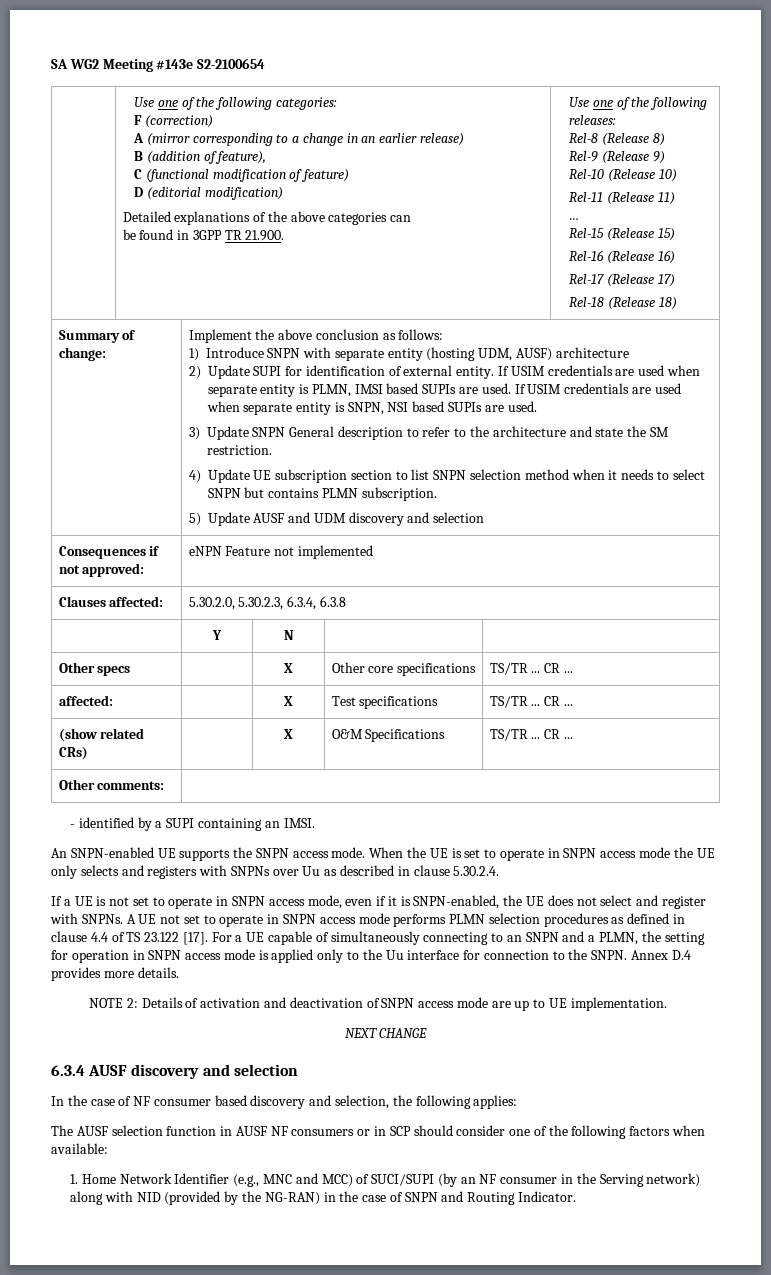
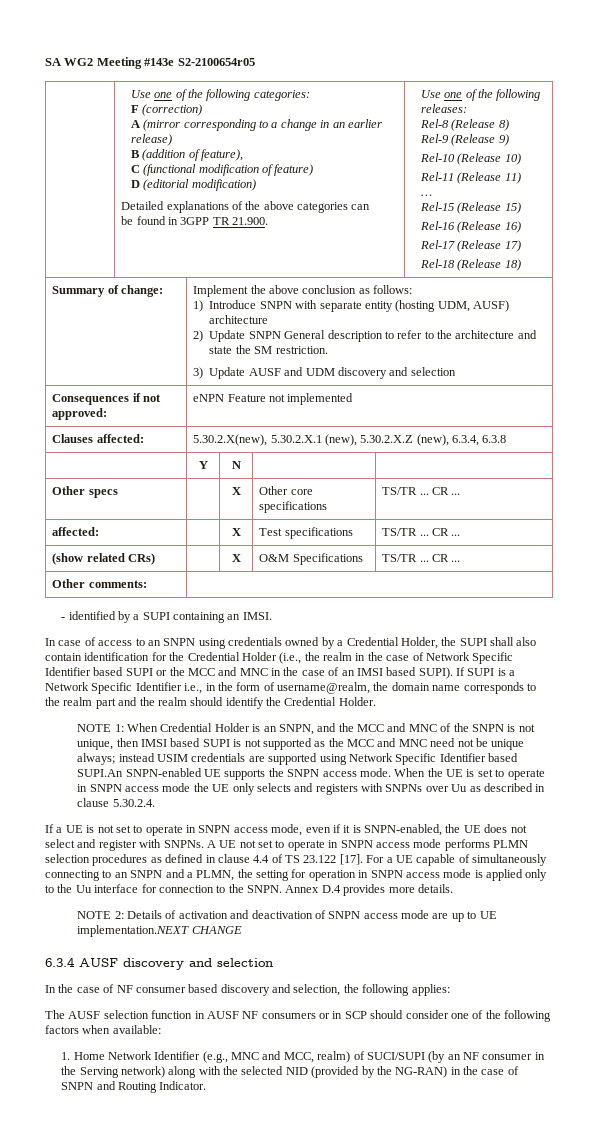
[197,58,266,69] S2-2100654 -> [177,58,255,66] S2-2100654r05
[253,365,700,379] [207,383,681,397] [206,401,537,415] [188,426,249,440] SUPI for identification of external entity. If USIM credentials are used when separate entity is PLMN, IMSI based SUPIs are used. If USIM credentials are used when separate entity is SNPN, NSI based SUPIs are used. // 3) Update -> (246, 336) none
[188,469,705,483] [207,487,437,501] [188,513,201,526] 4) Update UE subscription section to list SNPN selection method when it needs to select SNPN but contains PLMN subscription. // 5) -> [193,367,204,379] 3)
[188,597,284,610] 5.30.2.0, 5.30.2.3, -> [193,434,449,446] 5.30.2.X(new), 5.30.2.X.1 (new), 5.30.2.X.Z (new),
[51,848,67,858] An -> [45,637,537,649] [45,652,514,664] [45,667,516,679] [45,682,536,694] [45,697,376,709] [77,723,535,735] [77,738,525,750] [77,753,519,765] [77,769,124,777] In case of access to an SNPN using credentials owned by a Credential Holder, the SUPI shall also contain identification for the Credential Holder (i.e., the realm in the case of Network Specific Identifier based SUPI or the MCC and MNC in the case of an IMSI based SUPI). If SUPI is a Network Specific Identifier i.e., in the form of username@realm, the domain name corresponds to the realm part and the realm should identify the Credential Holder. // NOTE 1: When Credential Holder is an SNPN, and the MCC and MNC of the SNPN is not unique, then IMSI based SUPI is not supported as the MCC and MNC need not be unique always; instead USIM credentials are supported using Network Specific Identifier based SUPI.An
[570,997,667,1011] [344,1028,377,1038] implementation. // NEXT -> [77,925,190,937] implementation.NEXT
[321,1174,353,1187] MCC) -> [283,1051,351,1063] MCC, realm)
(133, 1196) none -> [223,1066,284,1075] the selected

